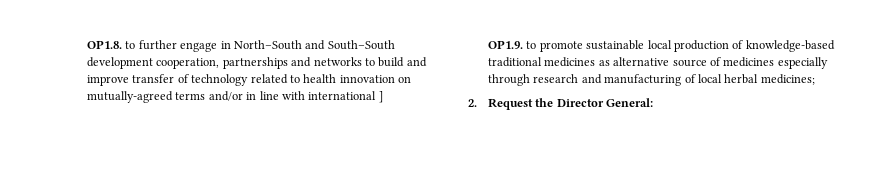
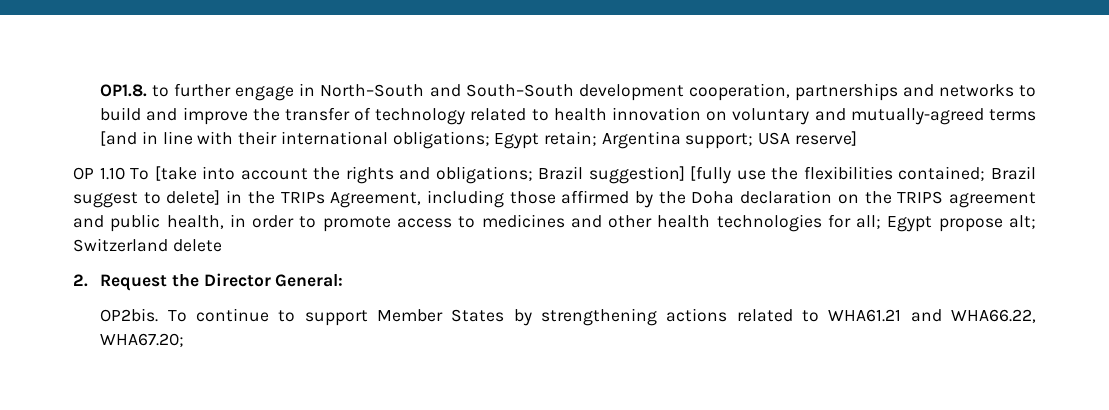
(130, 80) none -> [252,108,280,121] the
(412, 79) none -> [732,108,846,125] voluntary and
[208,91,243,101] and/or -> [100,131,138,146] [and
[308,91,383,103] [488,40,835,52] [488,57,828,69] [488,74,815,86] international ] // OP1.9. to promote sustainable local production of knowledge-based traditional medicines as alternative source of medicines especially through research and manufacturing of local herbal medicines; -> [238,131,857,149] [73,166,1036,184] [73,190,1037,208] [73,214,1037,232] [73,238,222,252] their international obligations; Egypt retain; Argentina support; USA reserve] // OP 1.10 To [take into account the rights and obligations; Brazil suggestion] [fully use the flexibilities contained; Brazil suggest to delete] in the TRIPs Agreement, including those affirmed by the Doha declaration on the TRIPS agreement and public health, in order to promote access to medicines and other health technologies for all; Egypt propose alt; Switzerland delete
(654, 102) none -> [100,308,1036,326] [100,333,185,347] // OP2bis. To continue to support Member States by strengthening actions related to WHA61.21 and WHA66.22, WHA67.20;

